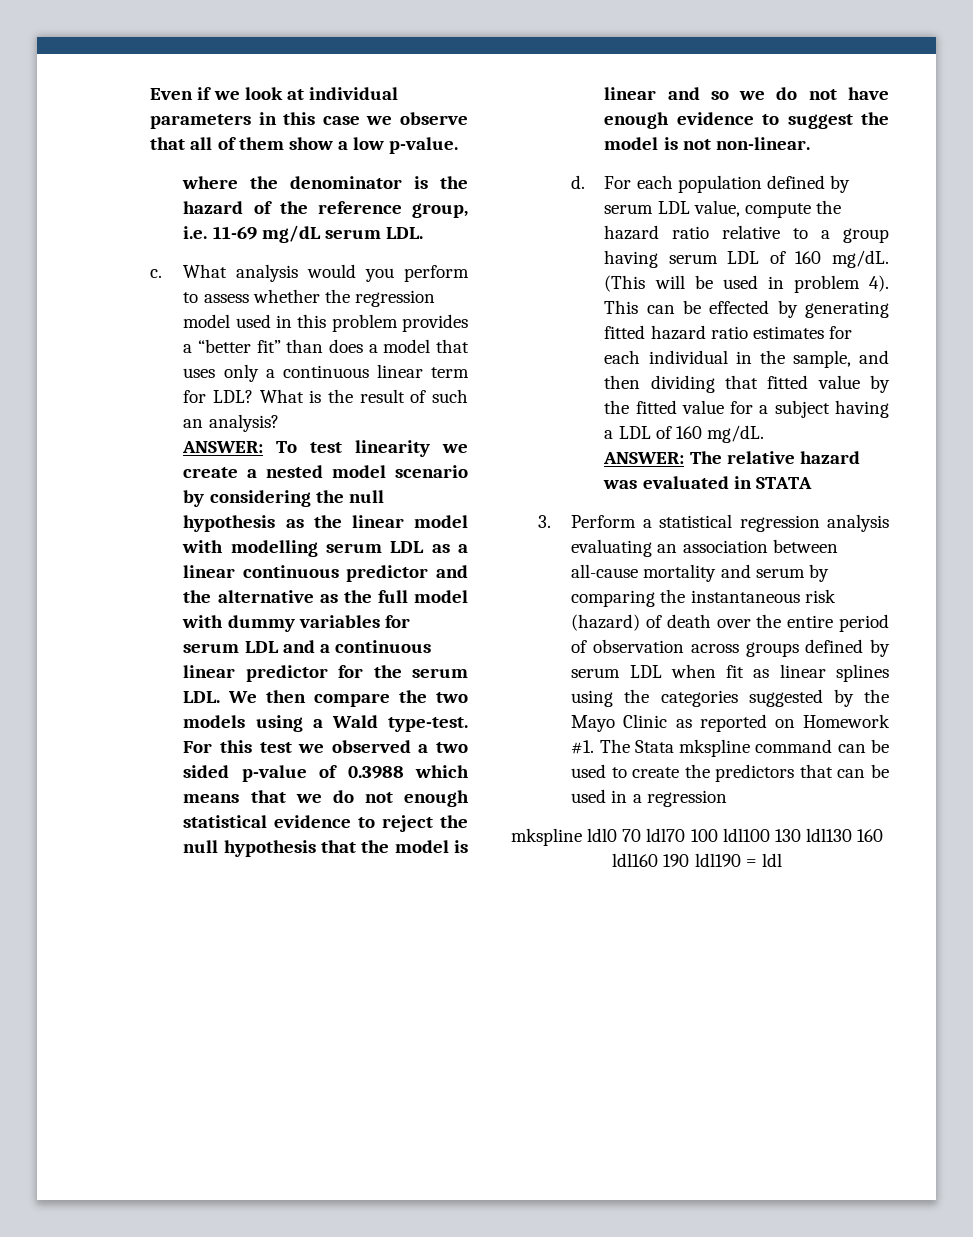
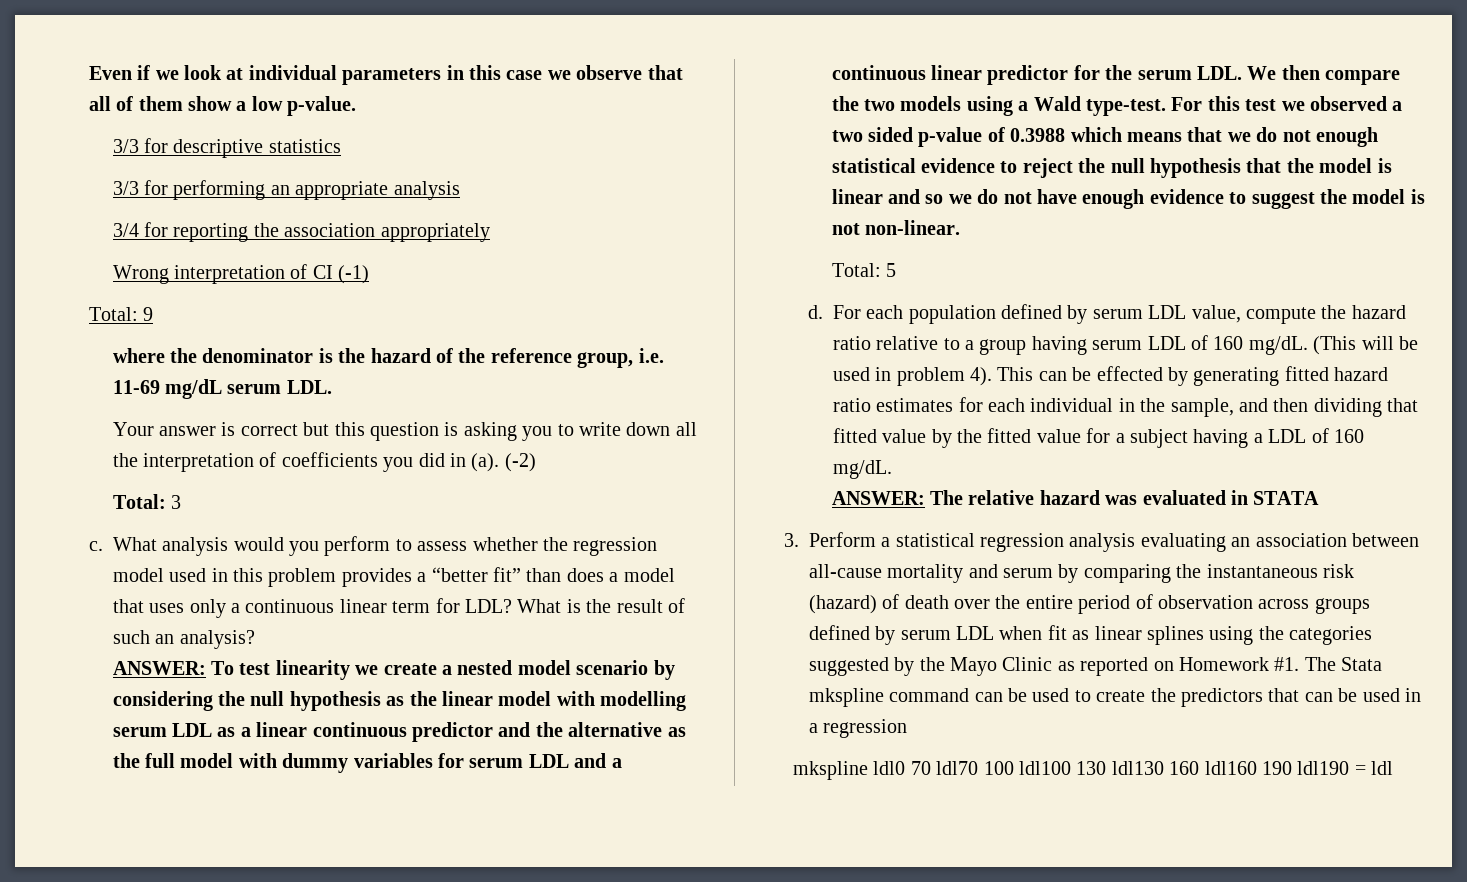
(459, 145) none -> [112,138,341,158] [112,180,460,200] [112,222,490,242] [112,264,370,284] [88,307,154,321] // 3/3 for descriptive statistics // 3/3 for performing an appropriate analysis // 3/4 for reporting the association appropriately // Wrong interpretation of CI (-1) // Total: 9
(423, 233) none -> [112,422,697,441] [112,452,536,472] [112,494,182,509] // Your answer is correct but this question is asking you to write down all the interpretation of coefficients you did in (a). (-2) // Total: 3
(810, 143) none -> [831,263,897,277] // Total: 5

